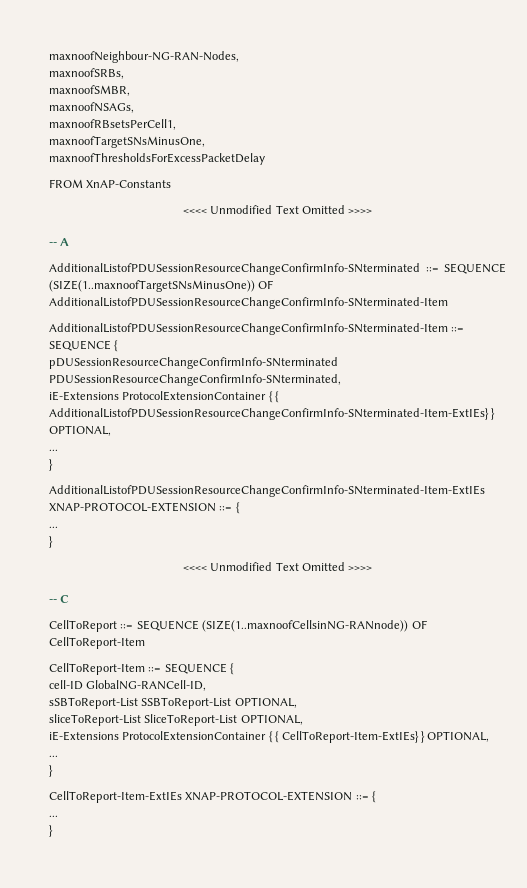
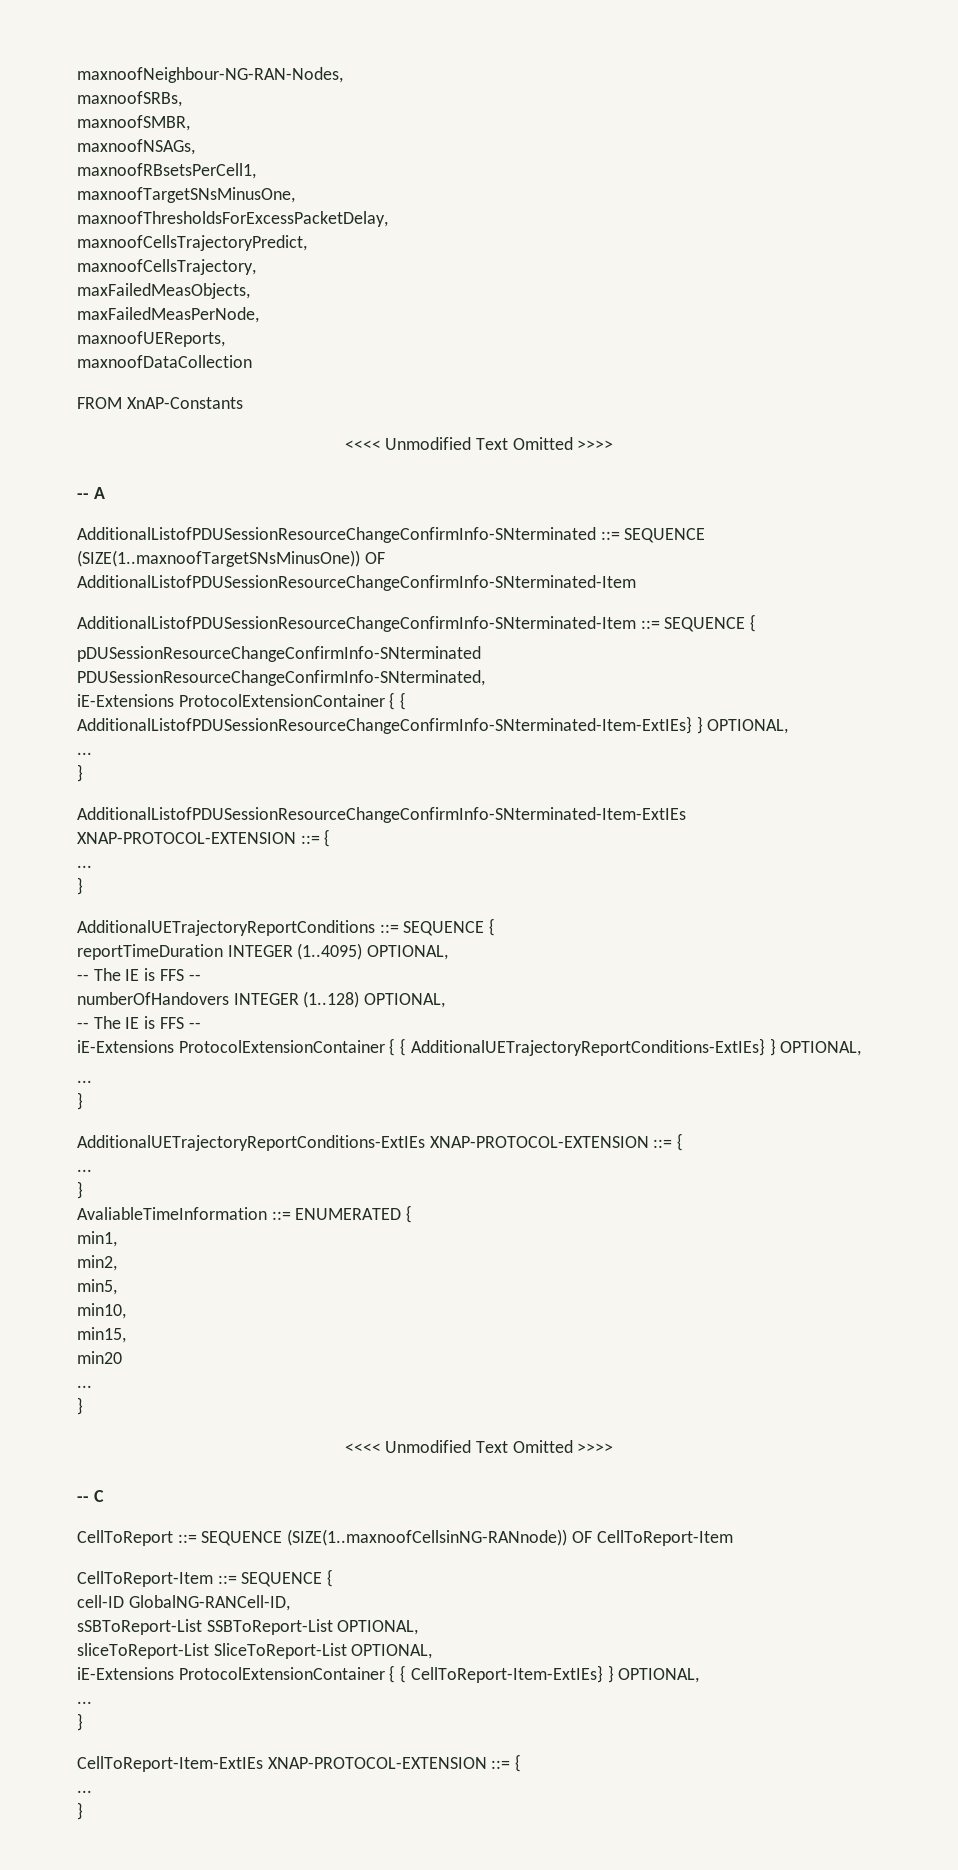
[49,153,265,165] maxnoofThresholdsForExcessPacketDelay -> [77,211,388,227] [77,235,307,251] [77,259,256,275] [77,283,250,299] [77,307,259,323] [77,331,225,347] [77,355,252,368] maxnoofThresholdsForExcessPacketDelay, // maxnoofCellsTrajectoryPredict, // maxnoofCellsTrajectory, // maxFailedMeasObjects, // maxFailedMeasPerNode, // maxnoofUEReports, // maxnoofDataCollection
(53, 542) none -> [77,918,496,936] [77,943,449,960] [77,968,201,981] [77,991,446,1008] [77,1016,201,1029] [77,1038,862,1056] [77,1080,92,1083] [77,1092,83,1110] [77,1133,684,1151] [77,1169,92,1172] [77,1181,83,1199] [77,1205,413,1223] [77,1231,117,1247] [77,1255,117,1271] [77,1279,117,1295] [77,1303,126,1319] [77,1327,126,1343] [77,1351,122,1364] [77,1385,92,1388] [77,1397,83,1415] // AdditionalUETrajectoryReportConditions ::= SEQUENCE { // reportTimeDuration INTEGER (1..4095) OPTIONAL, // -- The IE is FFS -- // numberOfHandovers INTEGER (1..128) OPTIONAL, // -- The IE is FFS -- // iE-Extensions ProtocolExtensionContainer { { AdditionalUETrajectoryReportConditions-ExtIEs} } OPTIONAL, // ... // } // AdditionalUETrajectoryReportConditions-ExtIEs XNAP-PROTOCOL-EXTENSION ::= { // ... // } // AvaliableTimeInformation ::= ENUMERATED { // min1, // min2, // min5, // min10, // min15, // min20 // ... // }

